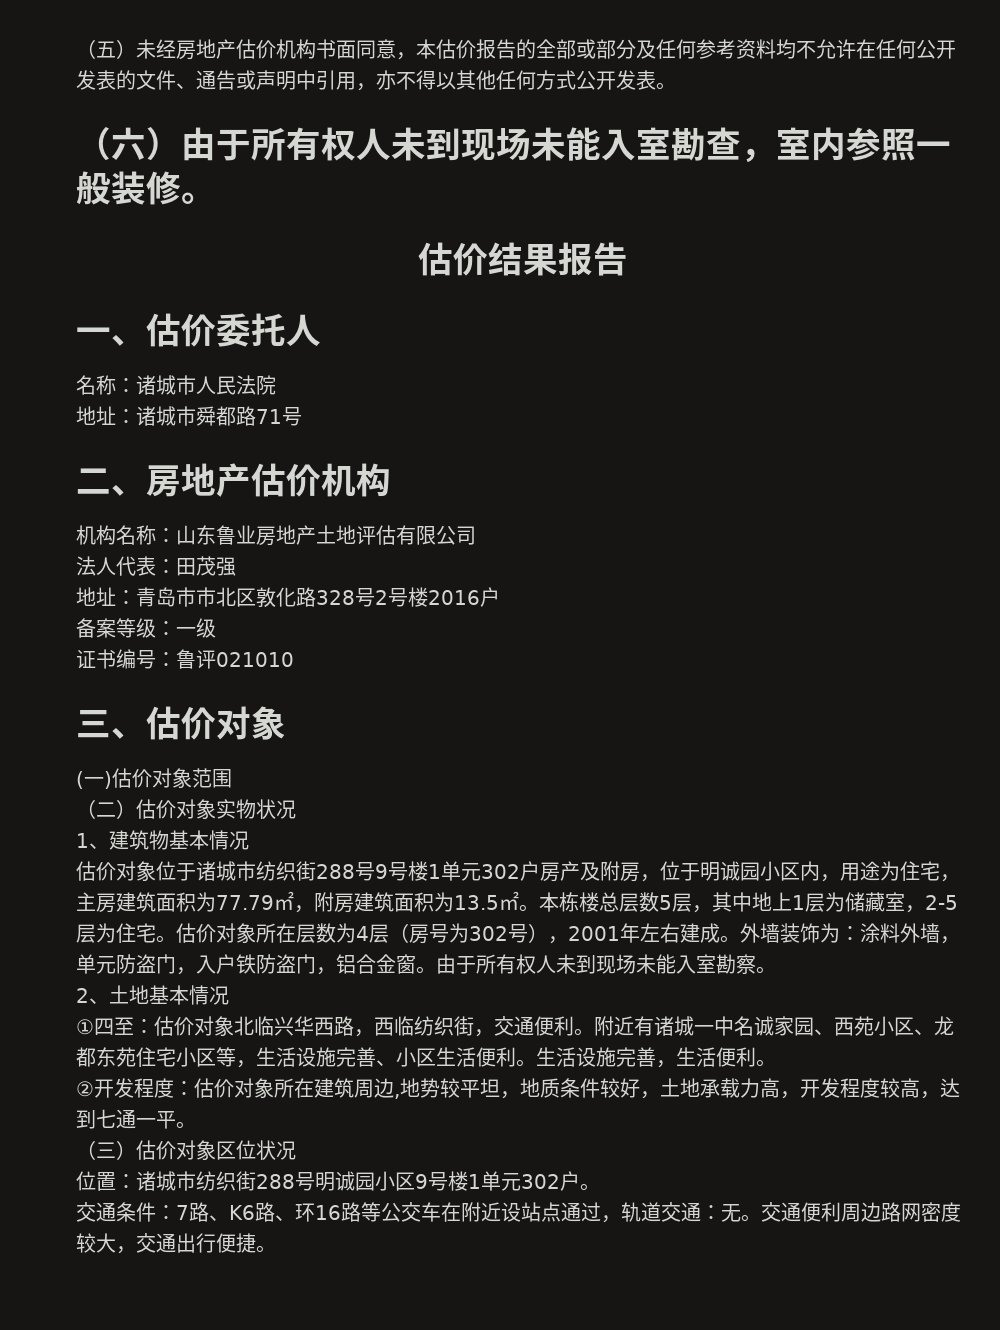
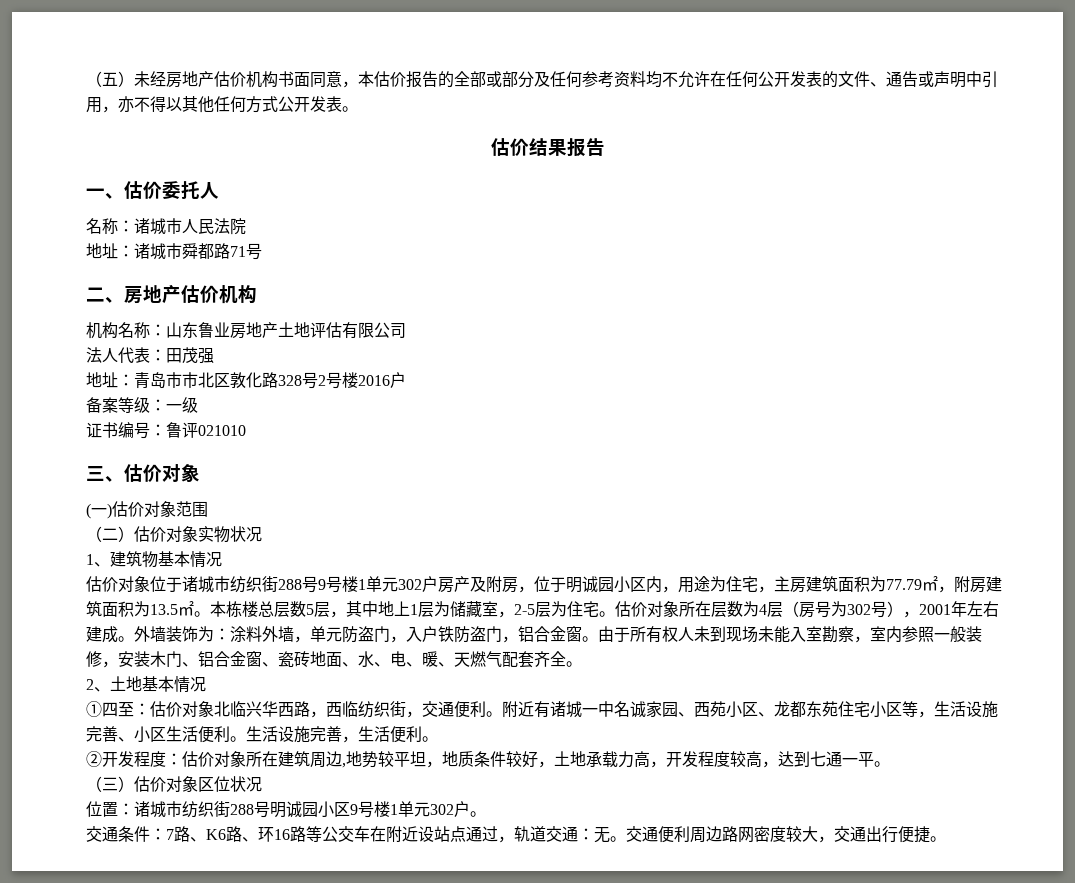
[76,127,951,163] [76,171,216,205] // （六）由于所有权人未到现场未能入室勘查，室内参照一般装修。 -> (358, 109) none
(756, 964) none -> [854,626,982,643] [86,651,566,668] ，室内参照一般装修，安装木门、铝合金窗、瓷砖地面、水、电、暖、天燃气配套齐全

